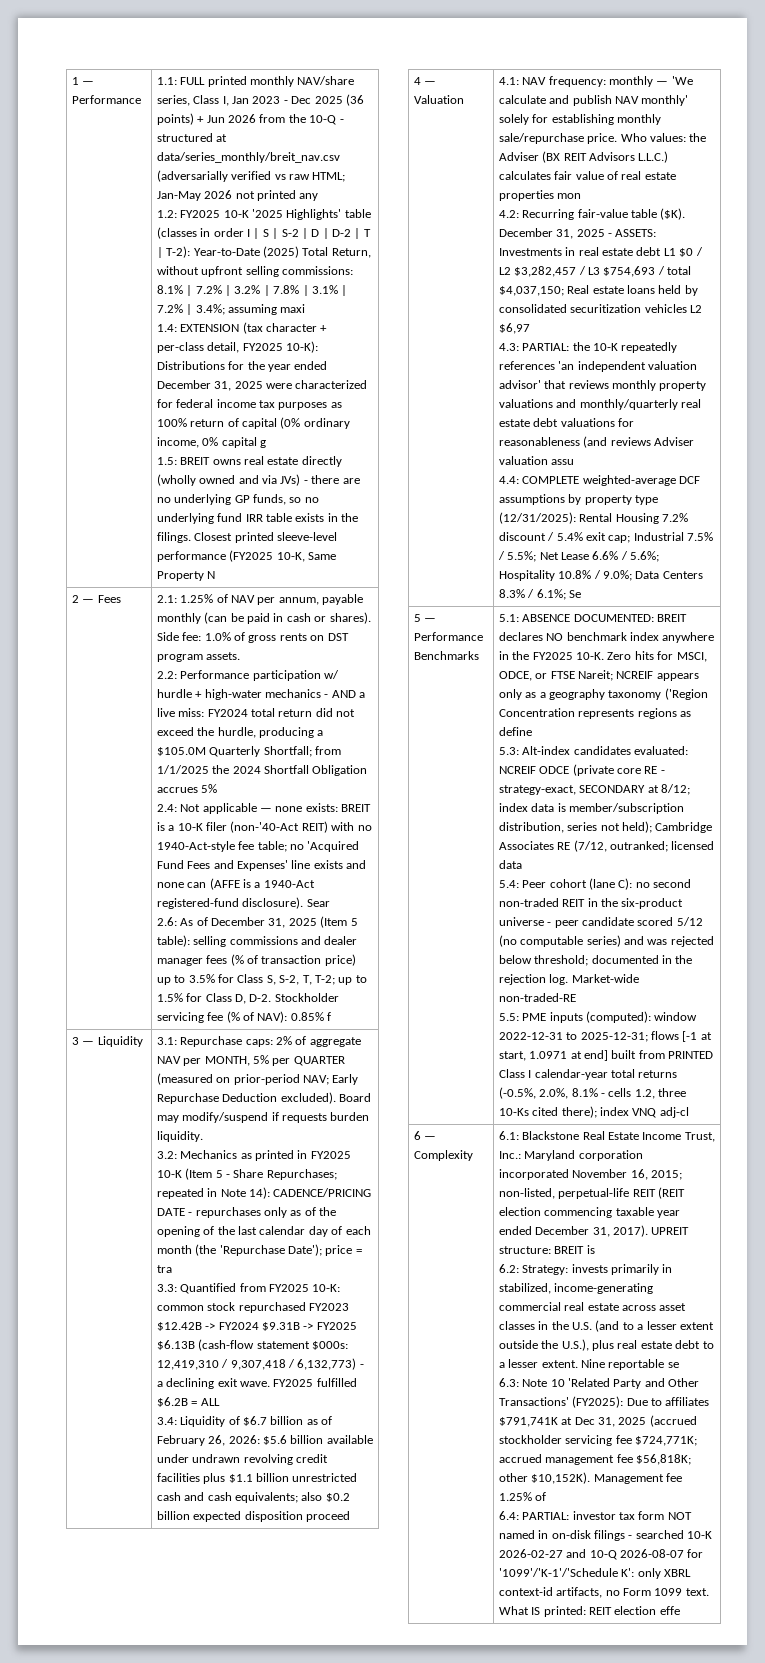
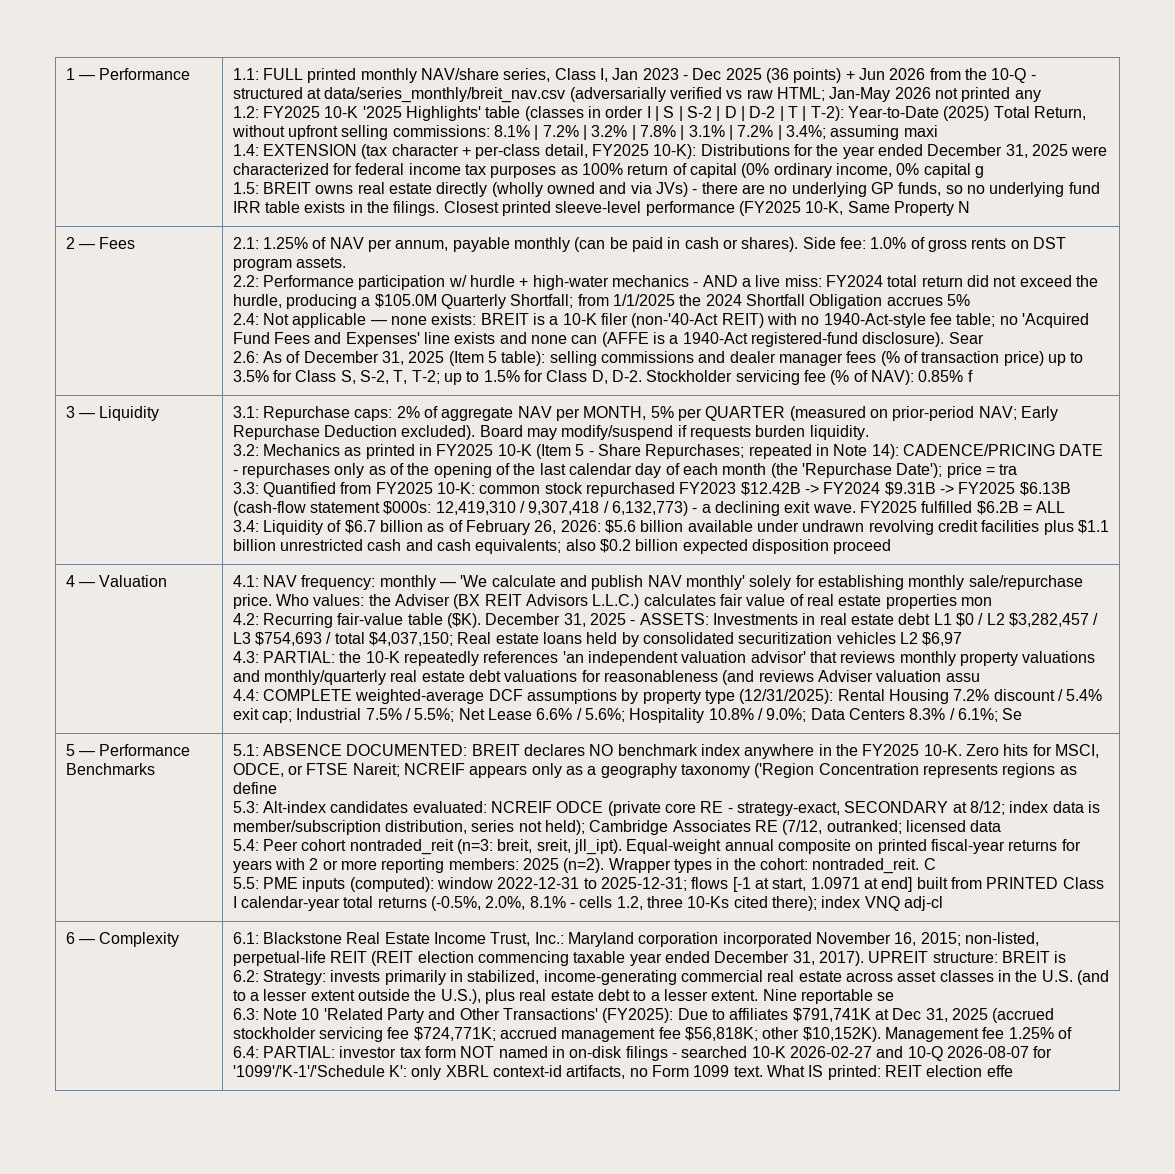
[589,878,692,890] [498,898,684,909] [498,917,703,928] [498,935,714,947] [498,955,693,966] [498,974,639,985] [498,993,576,1002] (lane C): no second non-traded REIT in the six-product universe - peer candidate scored 5/12 (no computable series) and was rejected below threshold; documented in the rejection log. Market-wide non-traded-RE -> [349,839,1081,855] [232,858,936,874] nontraded_reit (n=3: breit, sreit, jll_ipt). Equal-weight annual composite on printed fiscal-year returns for years with 2 or more reporting members: 2025 (n=2). Wrapper types in the cohort: nontraded_reit. C

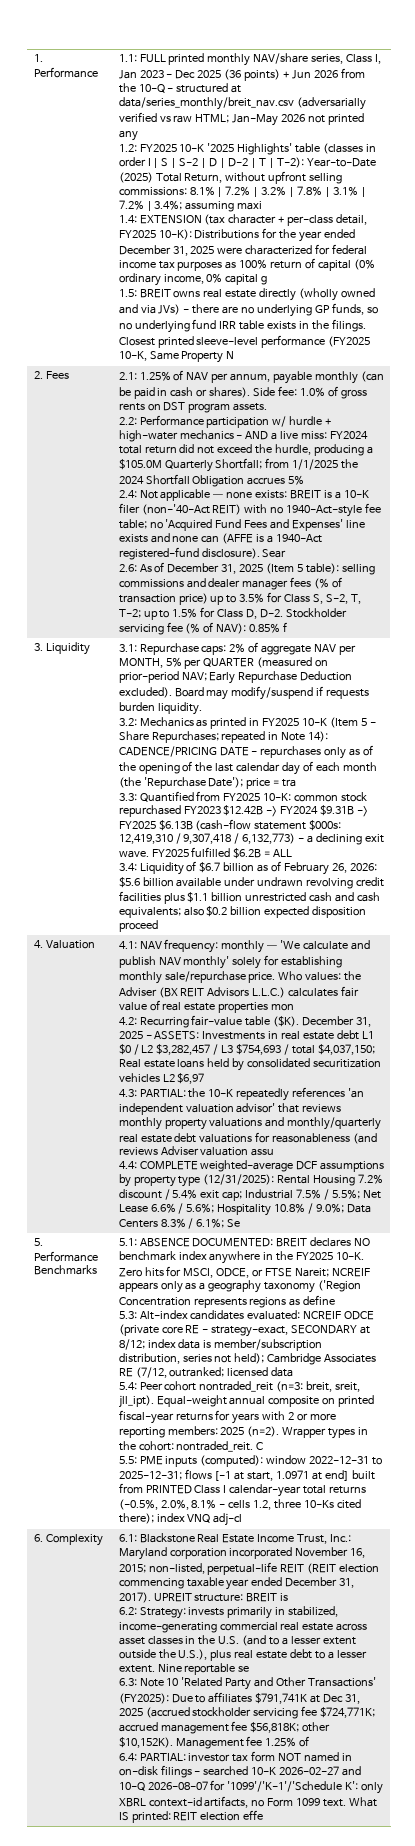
[65,68,96,80] 1 — -> [33,54,43,62] 1.
[65,237,96,249] 2 — -> [33,371,43,379] 2.
[65,406,96,418] 3 — -> [33,643,43,651] 3.
[65,575,96,587] 4 — -> [33,940,43,948] 4.
[65,744,96,756] 5 — -> [33,1238,43,1246] 5.
[65,932,96,944] 6 — -> [33,1534,43,1542] 6.

